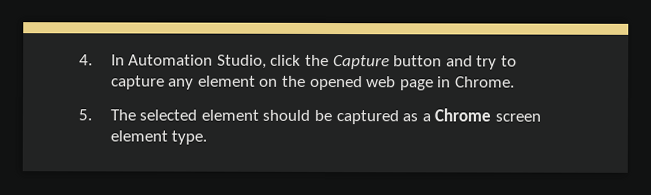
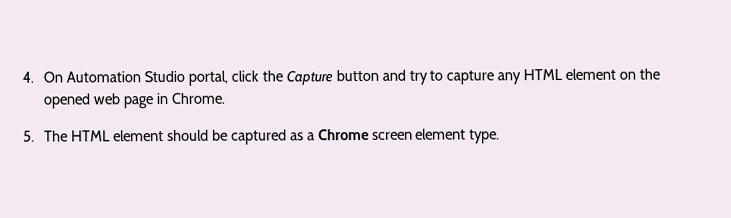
[110,54,267,69] In Automation Studio, -> [43,70,229,86] On Automation Studio portal,
(195, 84) none -> [523,68,564,81] HTML
[139,109,198,121] selected -> [71,130,112,142] HTML

